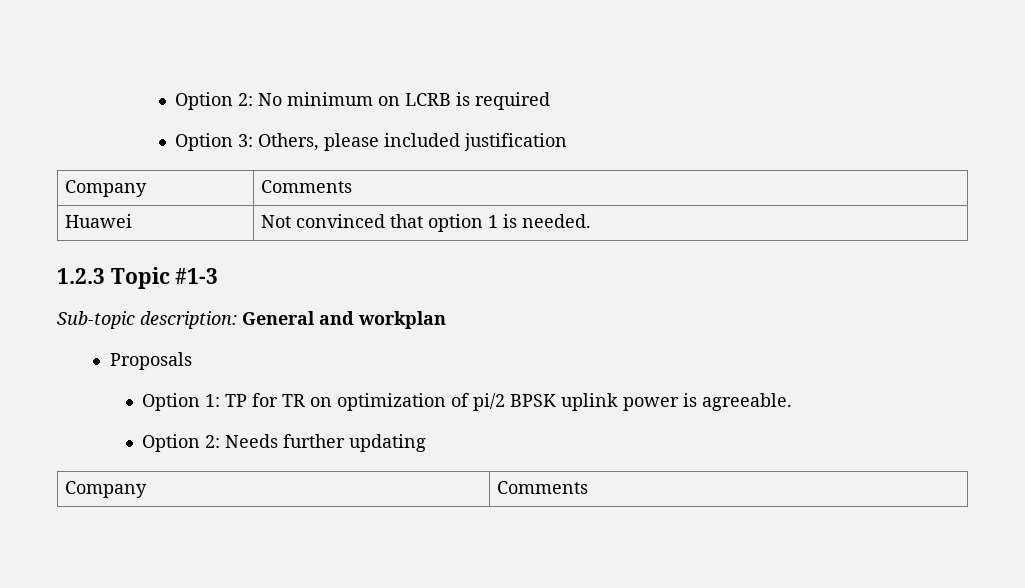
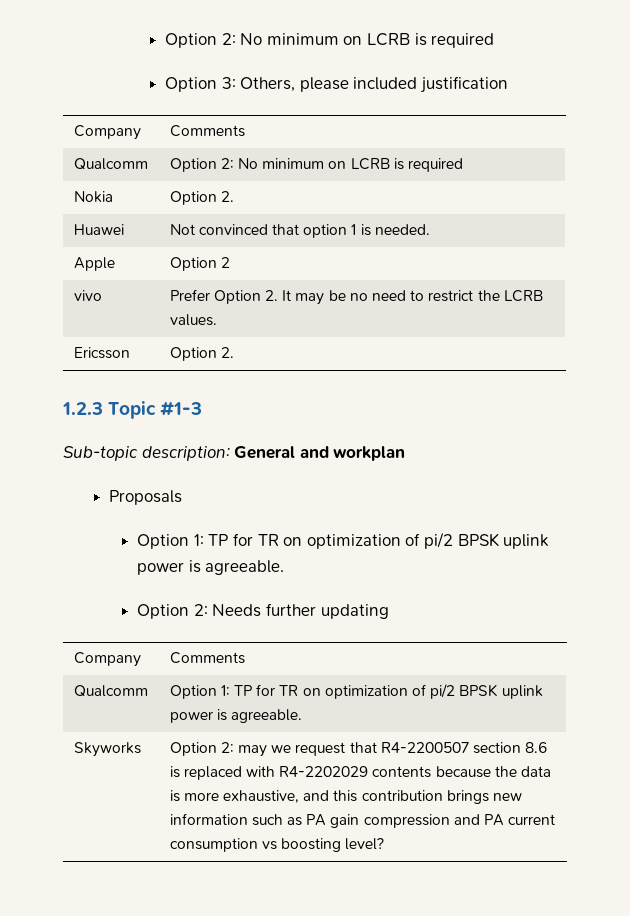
(352, 186) none -> [73,158,148,170] [169,158,463,172] [73,191,113,203] [169,191,234,205] // Qualcomm | Option 2: No minimum on LCRB is required // Nokia | Option 2.
(591, 221) none -> [73,257,115,271] [169,257,230,271] [73,290,102,301] [169,289,543,305] [169,314,217,326] [73,347,130,359] [169,347,234,361] // Apple | Option 2 // vivo | Prefer Option 2. It may be no need to restrict the LCRB values. // Ericsson | Option 2.
(588, 487) none -> [73,685,148,697] [169,684,543,699] [169,709,303,723] [73,742,141,757] [169,742,548,757] [169,766,551,780] [169,790,522,804] [169,813,556,828] [169,838,385,852] // Qualcomm | Option 1: TP for TR on optimization of pi/2 BPSK uplink power is agreeable. // Skyworks | Option 2: may we request that R4-2200507 section 8.6 is replaced with R4-2202029 contents because the data is more exhaustive, and this contribution brings new information such as PA gain compression and PA current consumption vs boosting level?

